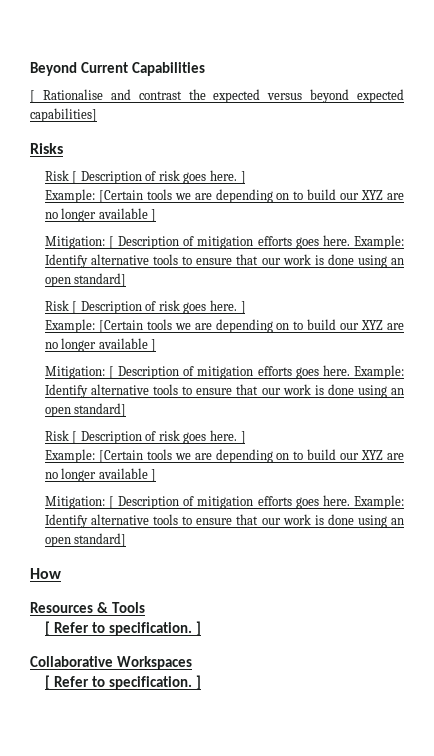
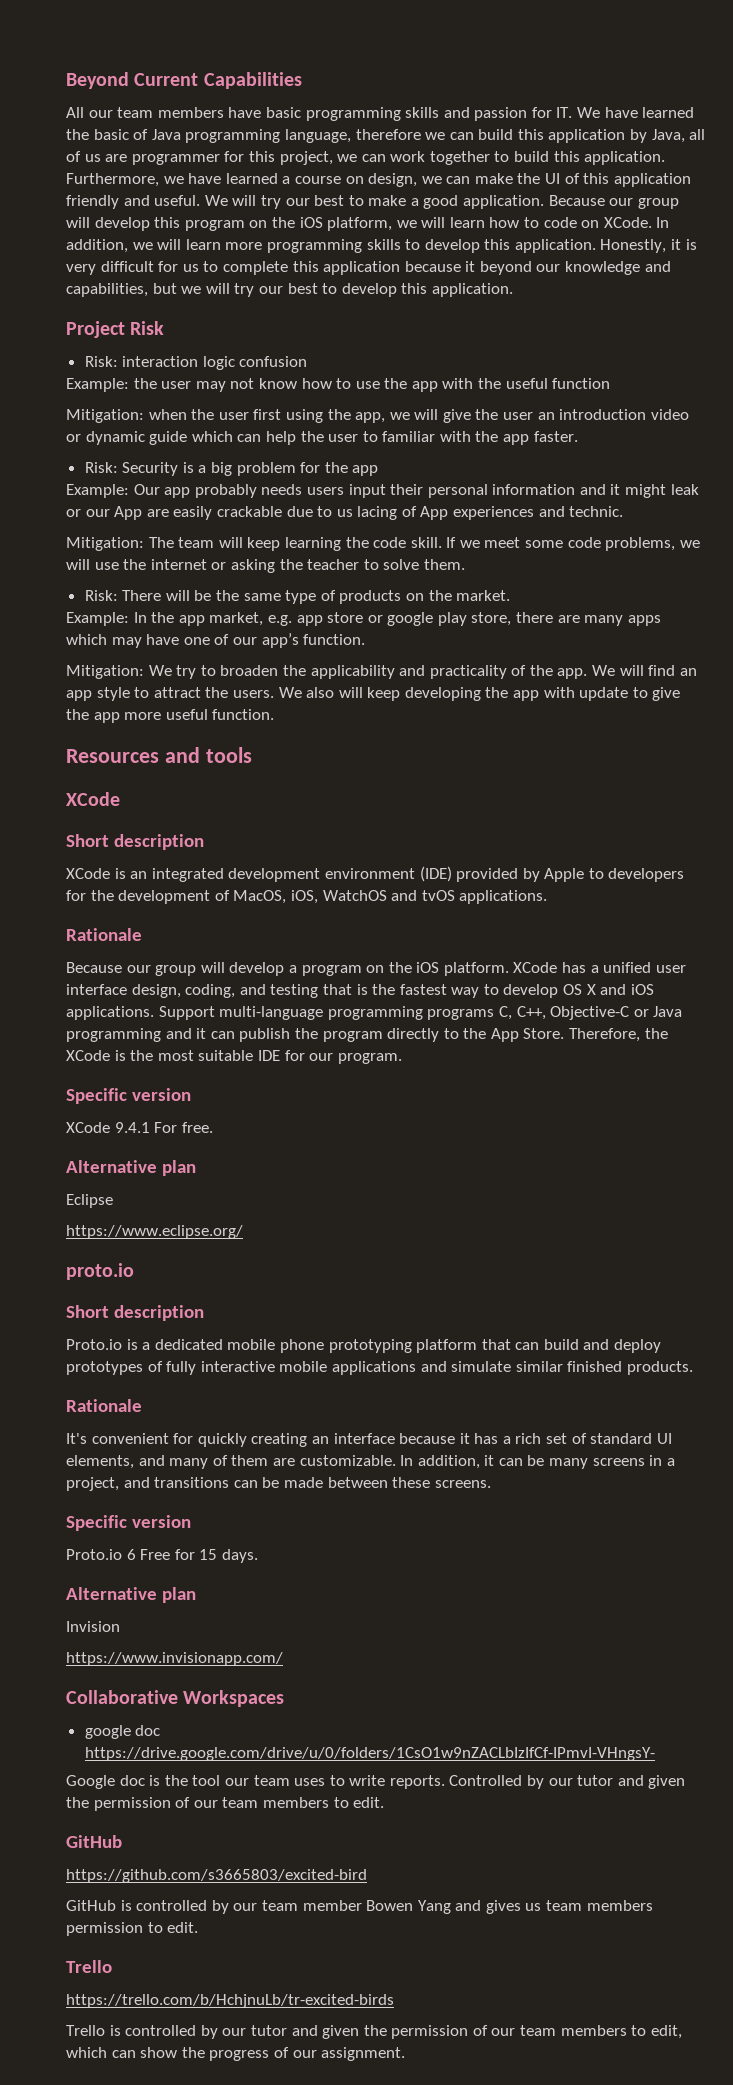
[30,89,404,103] [30,108,97,122] [30,143,63,154] [44,170,246,184] [44,189,404,203] [44,208,157,222] [44,235,404,249] [44,254,404,268] [44,273,127,287] [44,300,246,314] [44,319,404,333] [44,338,157,352] [44,365,404,379] [44,384,404,398] [44,403,127,417] [44,430,246,444] [44,449,404,463] [44,468,157,482] [44,495,404,509] [44,514,404,528] [44,533,127,547] [30,568,61,579] [30,602,146,613] [44,621,202,636] [30,656,193,670] [44,675,202,690] [ Rationalise and contrast the expected versus beyond expected capabilities] // Risks // Risk [ Description of risk goes here. ] // Example: [Certain tools we are depending on to build our XYZ are no longer available ] // Mitigation: [ Description of mitigation efforts goes here. Example: Identify alternative tools to ensure that our work is done using an open standard] // Risk [ Description of risk goes here. ] // Example: [Certain tools we are depending on to build our XYZ are no longer available ] // Mitigation: [ Description of mitigation efforts goes here. Example: Identify alternative tools to ensure that our work is done using an open standard] // Risk [ Description of risk goes here. ] // Example: [Certain tools we are depending on to build our XYZ are no longer available ] // Mitigation: [ Description of mitigation efforts goes here. Example: Identify alternative tools to ensure that our work is done using an open standard] // How // Resources & Tools // [ Refer to specification. ] // Collaborative Workspaces // [ Refer to specification. ] -> [66,107,695,121] [66,129,706,143] [66,151,666,165] [66,173,691,187] [66,195,679,209] [66,217,670,231] [66,239,697,253] [66,261,671,275] [66,283,513,297] [66,321,165,338] [84,356,308,370] [66,378,611,392] [66,409,689,423] [66,431,578,445] [84,462,379,476] [66,484,699,498] [66,506,624,520] [66,537,700,551] [66,559,465,573] [84,590,511,604] [66,612,661,626] [66,633,366,648] [66,665,697,679] [66,687,681,701] [66,709,275,723] [66,747,252,763] [66,792,120,806] [66,834,204,850] [66,866,685,882] [66,890,548,904] [66,928,142,941] [66,962,686,976] [66,984,654,998] [66,1006,683,1020] [66,1028,668,1042] [66,1050,402,1064] [66,1088,191,1104] [66,1122,213,1133] [66,1160,196,1176] [66,1194,113,1208] [66,1225,243,1239] [66,1263,134,1280] [66,1305,204,1321] [66,1339,662,1353] [66,1361,693,1375] [66,1399,142,1412] [66,1433,672,1447] [66,1455,675,1469] [66,1477,491,1491] [66,1515,191,1531] [66,1549,258,1563] [66,1587,196,1603] [66,1621,120,1632] [66,1652,283,1666] [66,1690,285,1707] [84,1725,161,1739] [84,1747,655,1761] [66,1775,686,1789] [66,1797,385,1811] [66,1835,122,1848] [66,1869,367,1883] [66,1900,653,1914] [66,1922,199,1936] [66,1960,112,1973] [66,1994,394,2008] [66,2025,682,2039] [66,2047,406,2061] All our team members have basic programming skills and passion for IT. We have learned the basic of Java programming language, therefore we can build this application by Java, all of us are programmer for this project, we can work together to build this application. Furthermore, we have learned a course on design, we can make the UI of this application friendly and useful. We will try our best to make a good application. Because our group will develop this program on the iOS platform, we will learn how to code on XCode. In addition, we will learn more programming skills to develop this application. Honestly, it is very difficult for us to complete this application because it beyond our knowledge and capabilities, but we will try our best to develop this application. // Project Risk // Risk: interaction logic confusion // Example: the user may not know how to use the app with the useful function // Mitigation: when the user first using the app, we will give the user an introduction video or dynamic guide which can help the user to familiar with the app faster. // Risk: Security is a big problem for the app // Example: Our app probably needs users input their personal information and it might leak or our App are easily crackable due to us lacing of App experiences and technic. // Mitigation: The team will keep learning the code skill. If we meet some code problems, we will use the internet or asking the teacher to solve them. // Risk: There will be the same type of products on the market. // Example: In the app market, e.g. app store or google play store, there are many apps which may have one of our app’s function. // Mitigation: We try to broaden the applicability and practicality of the app. We will find an app style to attract the users. We also will keep developing the app with update to give the app more useful function. // Resources and tools // XCode // Short description // XCode is an integrated development environment (IDE) provided by Apple to developers for the development of MacOS, iOS, WatchOS and tvOS applications. // Rationale // Because our group will develop a program on the iOS platform. XCode has a unified user interface design, coding, and testing that is the fastest way to develop OS X and iOS applications. Support multi-language programming programs C, C++, Objective-C or Java programming and it can publish the program directly to the App Store. Therefore, the XCode is the most suitable IDE for our program. // Specific version // XCode 9.4.1 For free. // Alternative plan // Eclipse // https://www.eclipse.org/ // proto.io // Short description // Proto.io is a dedicated mobile phone prototyping platform that can build and deploy prototypes of fully interactive mobile applications and simulate similar finished products. // Rationale // It's convenient for quickly creating an interface because it has a rich set of standard UI elements, and many of them are customizable. In addition, it can be many screens in a project, and transitions can be made between these screens. // Specific version // Proto.io 6 Free for 15 days. // Alternative plan // Invision // https://www.invisionapp.com/ // Collaborative Workspaces // google doc https://drive.google.com/drive/u/0/folders/1CsO1w9nZACLbIzIfCf-IPmvI-VHngsY- // Google doc is the tool our team uses to write reports. Controlled by our tutor and given the permission of our team members to edit. // GitHub // https://github.com/s3665803/excited-bird // GitHub is controlled by our team member Bowen Yang and gives us team members permission to edit. // Trello // https://trello.com/b/HchjnuLb/tr-excited-birds // Trello is controlled by our tutor and given the permission of our team members to edit, which can show the progress of our assignment.

